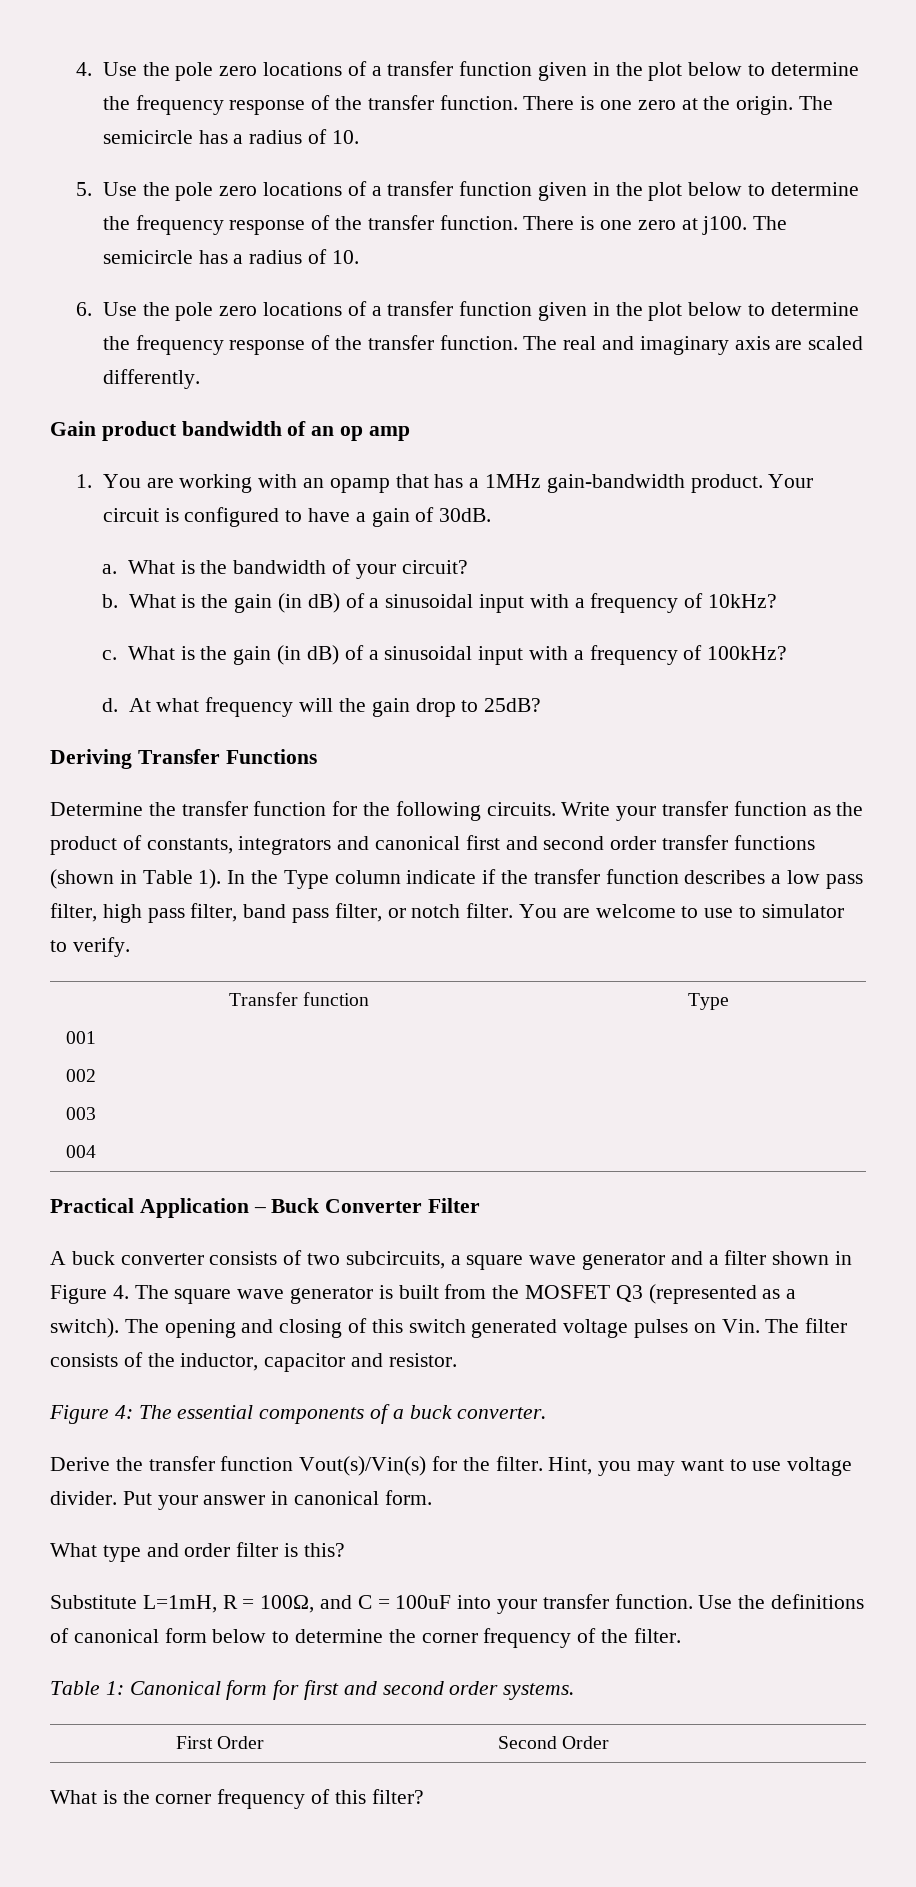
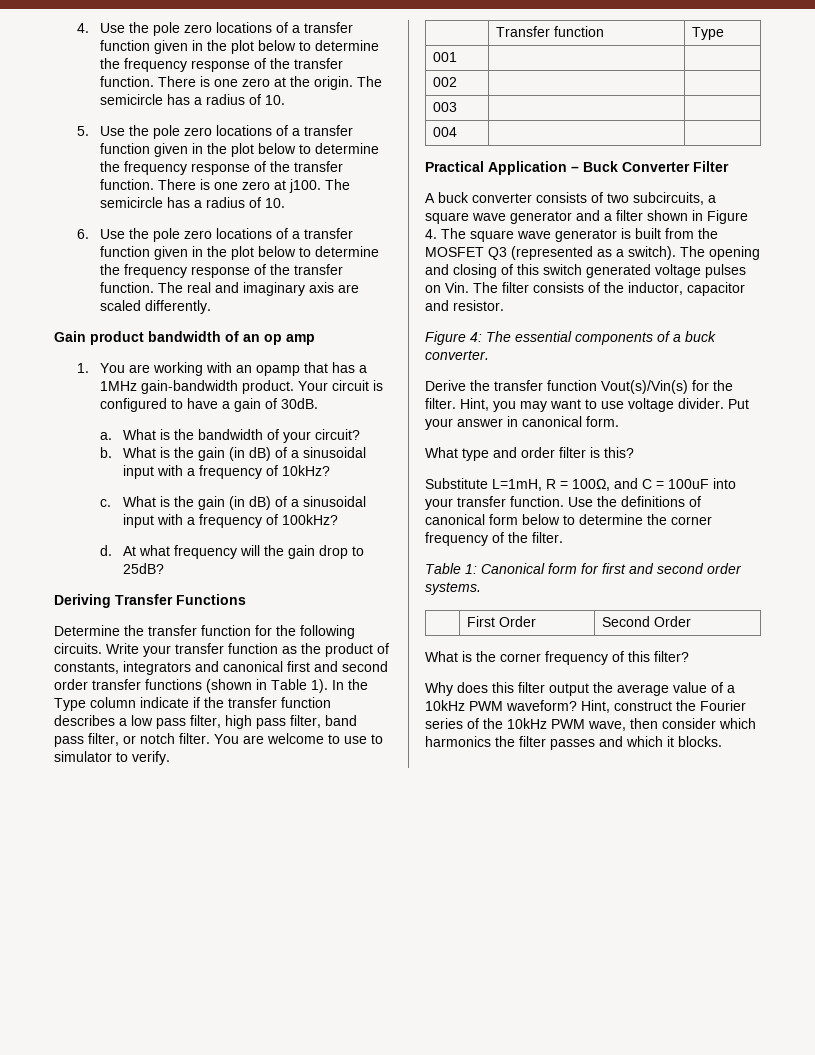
(424, 1796) none -> [425,682,735,696] [425,700,746,713] [425,718,756,731] [425,736,722,750] // Why does this filter output the average value of a 10kHz PWM waveform? Hint, construct the Fourier series of the 10kHz PWM wave, then consider which harmonics the filter passes and which it blocks.

